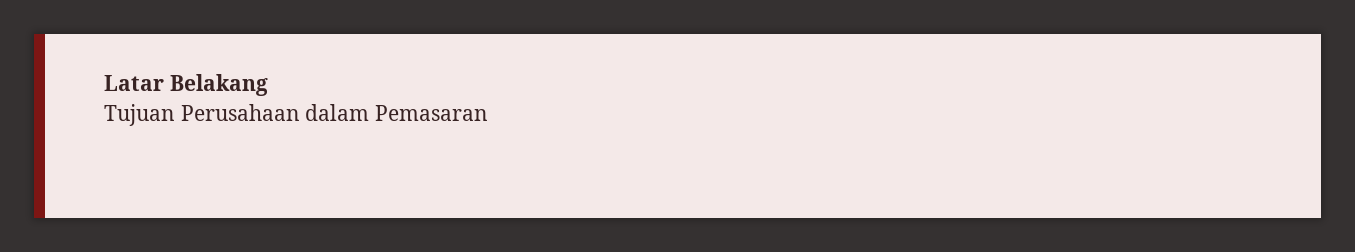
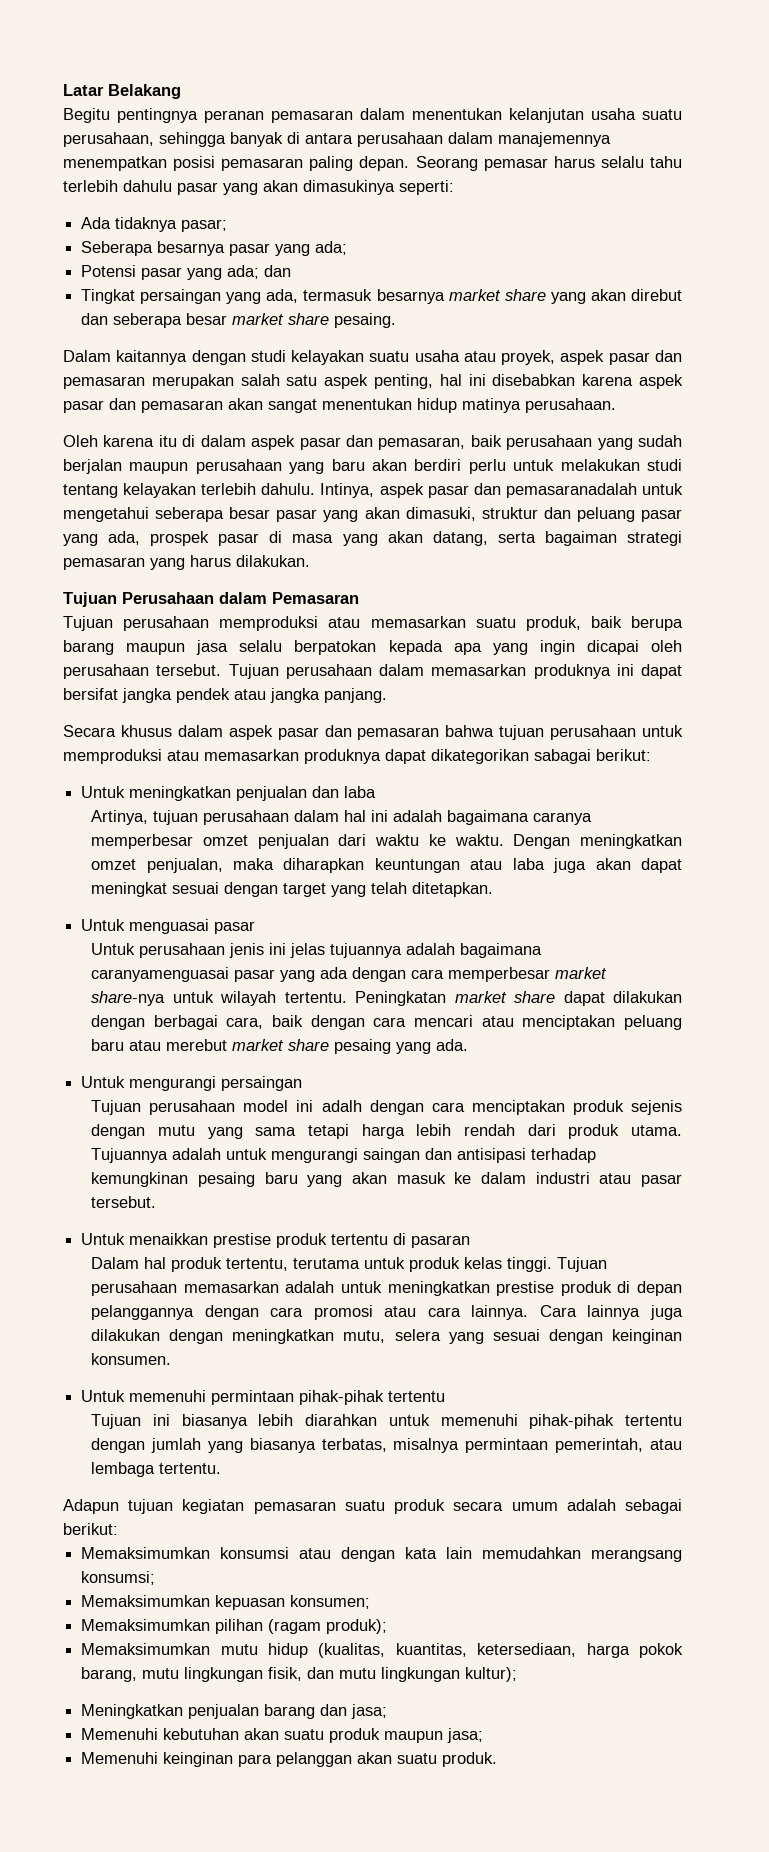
[104,104,489,126] Tujuan Perusahaan dalam Pemasaran -> [63,108,682,123] [63,132,611,147] [63,156,682,171] [63,180,454,195] [81,217,228,232] [81,241,348,256] [81,265,292,280] [81,289,682,304] [81,313,397,328] [63,350,682,365] [63,374,683,389] [63,398,616,413] [63,435,682,450] [63,459,682,474] [63,483,683,498] [63,507,683,522] [63,531,682,546] [63,555,310,570] [63,592,359,607] [63,616,683,631] [63,640,683,655] [63,664,682,679] [63,688,387,703] [63,725,683,740] [63,749,651,764] [81,786,377,801] [91,810,593,825] [91,834,683,849] [91,858,682,873] [91,882,494,897] [81,919,256,934] [91,943,543,958] [91,967,608,982] [91,991,683,1006] [91,1015,682,1030] [91,1039,469,1054] [81,1076,303,1091] [91,1100,683,1115] [91,1124,682,1139] [91,1148,597,1163] [91,1172,682,1187] [91,1196,157,1208] [81,1233,471,1248] [91,1257,608,1272] [91,1281,683,1296] [91,1305,684,1320] [91,1329,683,1344] [91,1353,172,1365] [81,1390,446,1405] [91,1414,683,1429] [91,1438,683,1453] [91,1462,222,1477] [63,1499,682,1514] [63,1523,118,1535] [81,1547,683,1562] [81,1571,156,1585] [81,1595,371,1610] [81,1619,388,1634] [81,1643,683,1658] [81,1667,518,1682] [81,1704,388,1719] [81,1728,484,1743] [81,1752,498,1767] Begitu pentingnya peranan pemasaran dalam menentukan kelanjutan usaha suatu perusahaan, sehingga banyak di antara perusahaan dalam manajemennya menempatkan posisi pemasaran paling depan. Seorang pemasar harus selalu tahu terlebih dahulu pasar yang akan dimasukinya seperti: // Ada tidaknya pasar; // Seberapa besarnya pasar yang ada; // Potensi pasar yang ada; dan // Tingkat persaingan yang ada, termasuk besarnya market share yang akan direbut dan seberapa besar market share pesaing. // Dalam kaitannya dengan studi kelayakan suatu usaha atau proyek, aspek pasar dan pemasaran merupakan salah satu aspek penting, hal ini disebabkan karena aspek pasar dan pemasaran akan sangat menentukan hidup matinya perusahaan. // Oleh karena itu di dalam aspek pasar dan pemasaran, baik perusahaan yang sudah berjalan maupun perusahaan yang baru akan berdiri perlu untuk melakukan studi tentang kelayakan terlebih dahulu. Intinya, aspek pasar dan pemasaranadalah untuk mengetahui seberapa besar pasar yang akan dimasuki, struktur dan peluang pasar yang ada, prospek pasar di masa yang akan datang, serta bagaiman strategi pemasaran yang harus dilakukan. // Tujuan Perusahaan dalam Pemasaran // Tujuan perusahaan memproduksi atau memasarkan suatu produk, baik berupa barang maupun jasa selalu berpatokan kepada apa yang ingin dicapai oleh perusahaan tersebut. Tujuan perusahaan dalam memasarkan produknya ini dapat bersifat jangka pendek atau jangka panjang. // Secara khusus dalam aspek pasar dan pemasaran bahwa tujuan perusahaan untuk memproduksi atau memasarkan produknya dapat dikategorikan sabagai berikut: // Untuk meningkatkan penjualan dan laba // Artinya, tujuan perusahaan dalam hal ini adalah bagaimana caranya memperbesar omzet penjualan dari waktu ke waktu. Dengan meningkatkan omzet penjualan, maka diharapkan keuntungan atau laba juga akan dapat meningkat sesuai dengan target yang telah ditetapkan. // Untuk menguasai pasar // Untuk perusahaan jenis ini jelas tujuannya adalah bagaimana caranyamenguasai pasar yang ada dengan cara memperbesar market share-nya untuk wilayah tertentu. Peningkatan market share dapat dilakukan dengan berbagai cara, baik dengan cara mencari atau menciptakan peluang baru atau merebut market share pesaing yang ada. // Untuk mengurangi persaingan // Tujuan perusahaan model ini adalh dengan cara menciptakan produk sejenis dengan mutu yang sama tetapi harga lebih rendah dari produk utama. Tujuannya adalah untuk mengurangi saingan dan antisipasi terhadap kemungkinan pesaing baru yang akan masuk ke dalam industri atau pasar tersebut. // Untuk menaikkan prestise produk tertentu di pasaran // Dalam hal produk tertentu, terutama untuk produk kelas tinggi. Tujuan perusahaan memasarkan adalah untuk meningkatkan prestise produk di depan pelanggannya dengan cara promosi atau cara lainnya. Cara lainnya juga dilakukan dengan meningkatkan mutu, selera yang sesuai dengan keinginan konsumen. // Untuk memenuhi permintaan pihak-pihak tertentu // Tujuan ini biasanya lebih diarahkan untuk memenuhi pihak-pihak tertentu dengan jumlah yang biasanya terbatas, misalnya permintaan pemerintah, atau lembaga tertentu. // Adapun tujuan kegiatan pemasaran suatu produk secara umum adalah sebagai berikut: // Memaksimumkan konsumsi atau dengan kata lain memudahkan merangsang konsumsi; // Memaksimumkan kepuasan konsumen; // Memaksimumkan pilihan (ragam produk); // Memaksimumkan mutu hidup (kualitas, kuantitas, ketersediaan, harga pokok barang, mutu lingkungan fisik, dan mutu lingkungan kultur); // Meningkatkan penjualan barang dan jasa; // Memenuhi kebutuhan akan suatu produk maupun jasa; // Memenuhi keinginan para pelanggan akan suatu produk.

